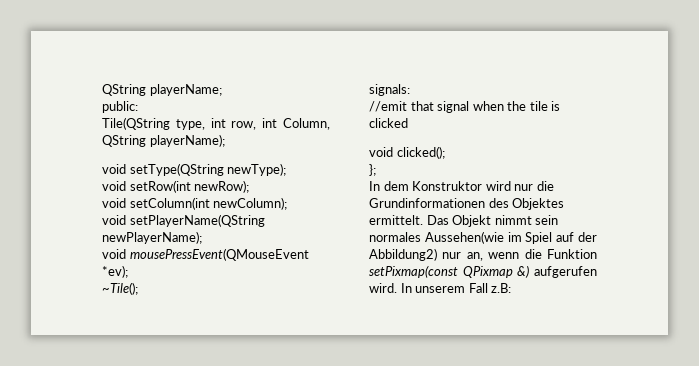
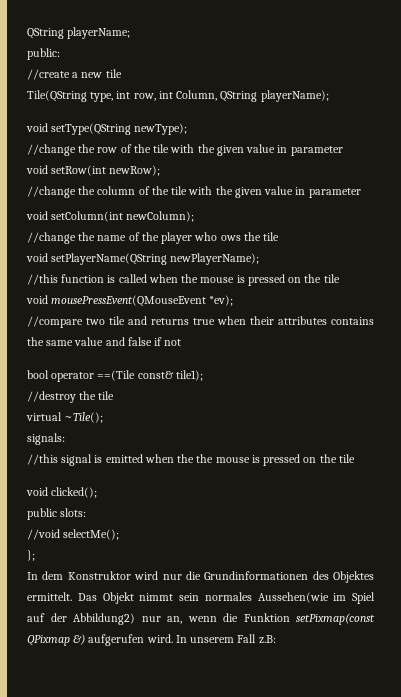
(138, 107) none -> [27,69,122,80] // //create a new tile
[102,180,250,193] [102,197,288,210] [102,214,265,227] [102,231,202,244] [102,248,309,261] [102,265,128,278] [102,282,138,295] [369,84,410,96] [369,101,561,113] [369,118,408,128] void setRow(int newRow); // void setColumn(int newColumn); // void setPlayerName(QString newPlayerName); // void mousePressEvent(QMouseEvent *ev); // ~Tile(); // signals: // //emit that signal when the tile is clicked -> [27,144,343,156] [26,165,161,176] [27,186,361,198] [26,211,195,222] [27,232,280,244] [26,253,260,265] [27,274,340,286] [26,295,234,307] [27,316,374,328] [27,337,182,346] [27,370,203,382] [27,391,115,403] [26,412,104,423] [27,433,65,445] [27,454,355,466] //change the row of the tile with the given value in parameter // void setRow(int newRow); // //change the column of the tile with the given value in parameter // void setColumn(int newColumn); // //change the name of the player who ows the tile // void setPlayerName(QString newPlayerName); // //this function is called when the mouse is pressed on the tile // void mousePressEvent(QMouseEvent *ev); // //compare two tile and returns true when their attributes contains the same value and false if not // bool operator ==(Tile const& tile1); // //destroy the tile // virtual ~Tile(); // signals: // //this signal is emitted when the the mouse is pressed on the tile
(445, 152) none -> [27,508,87,520] [27,529,120,540] // public slots: // //void selectMe();

